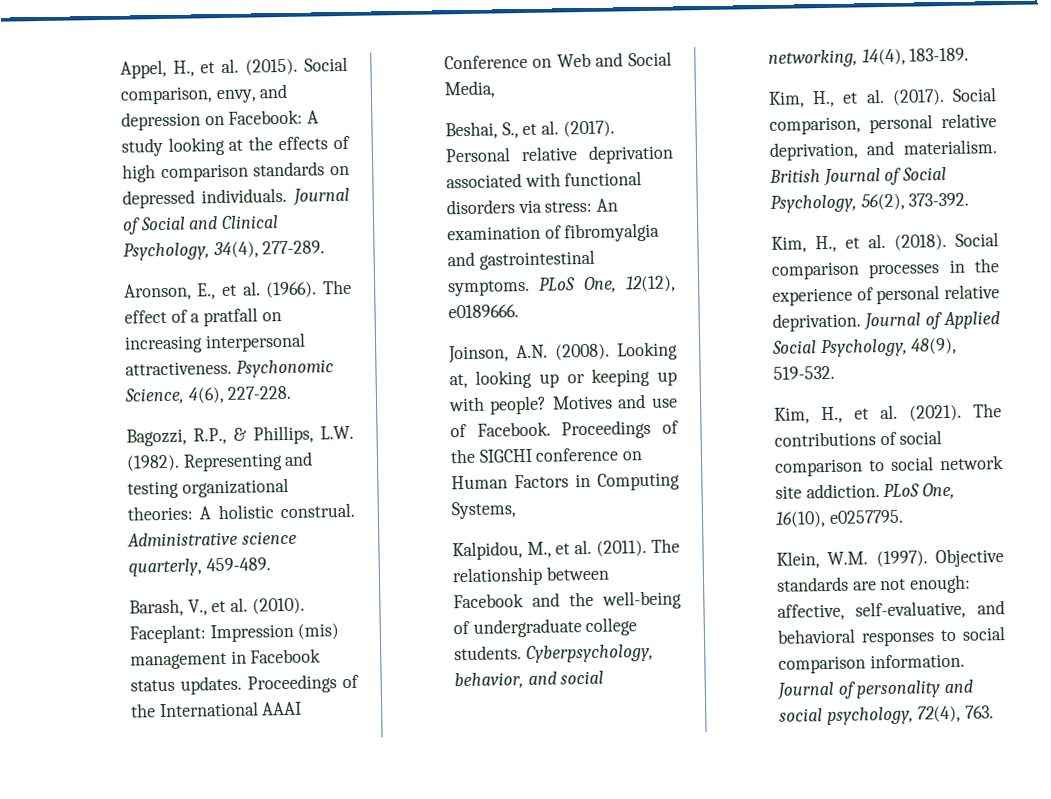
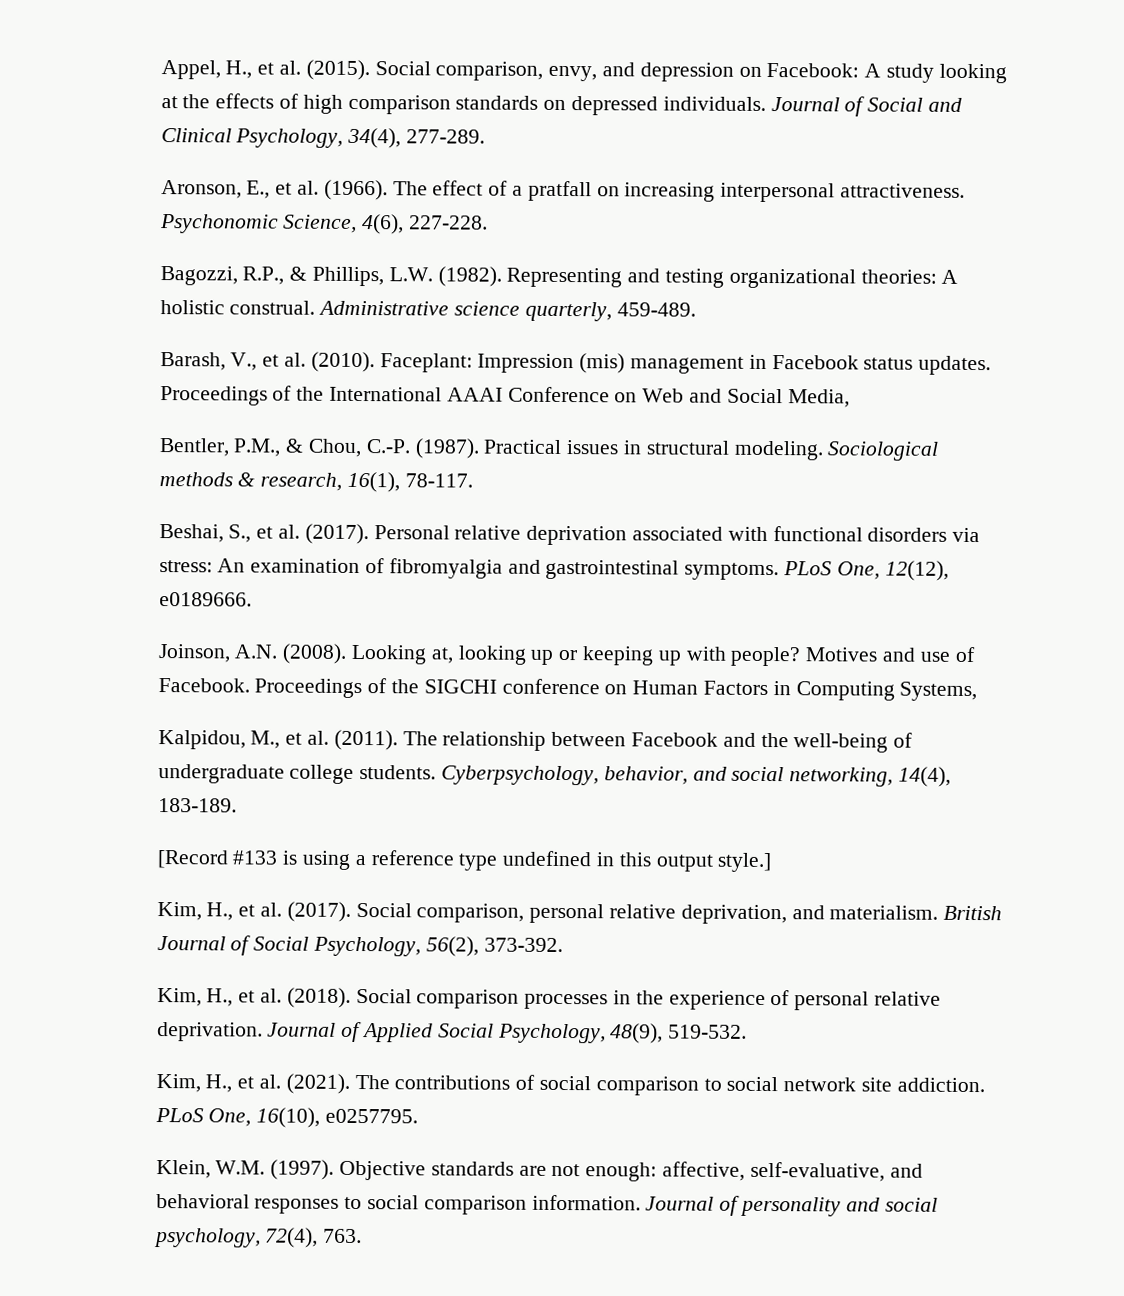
(495, 89) none -> [158,438,940,461] [158,471,473,493] // Bentler, P.M., & Chou, C.-P. (1987). Practical issues in structural modeling. Sociological methods & research, 16(1), 78-117.
(970, 54) none -> [156,850,773,873] // [Record #133 is using a reference type undefined in this output style.]

